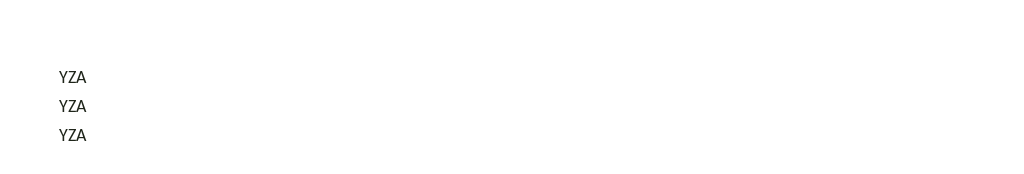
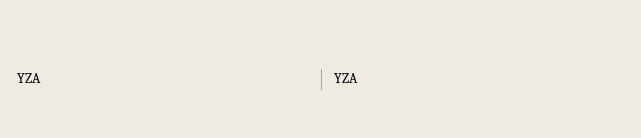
[59,71,87,83] [59,100,87,112] [59,129,87,141] YZA // YZA // YZA -> [17,73,41,83] [334,73,358,83] YZA // YZA

